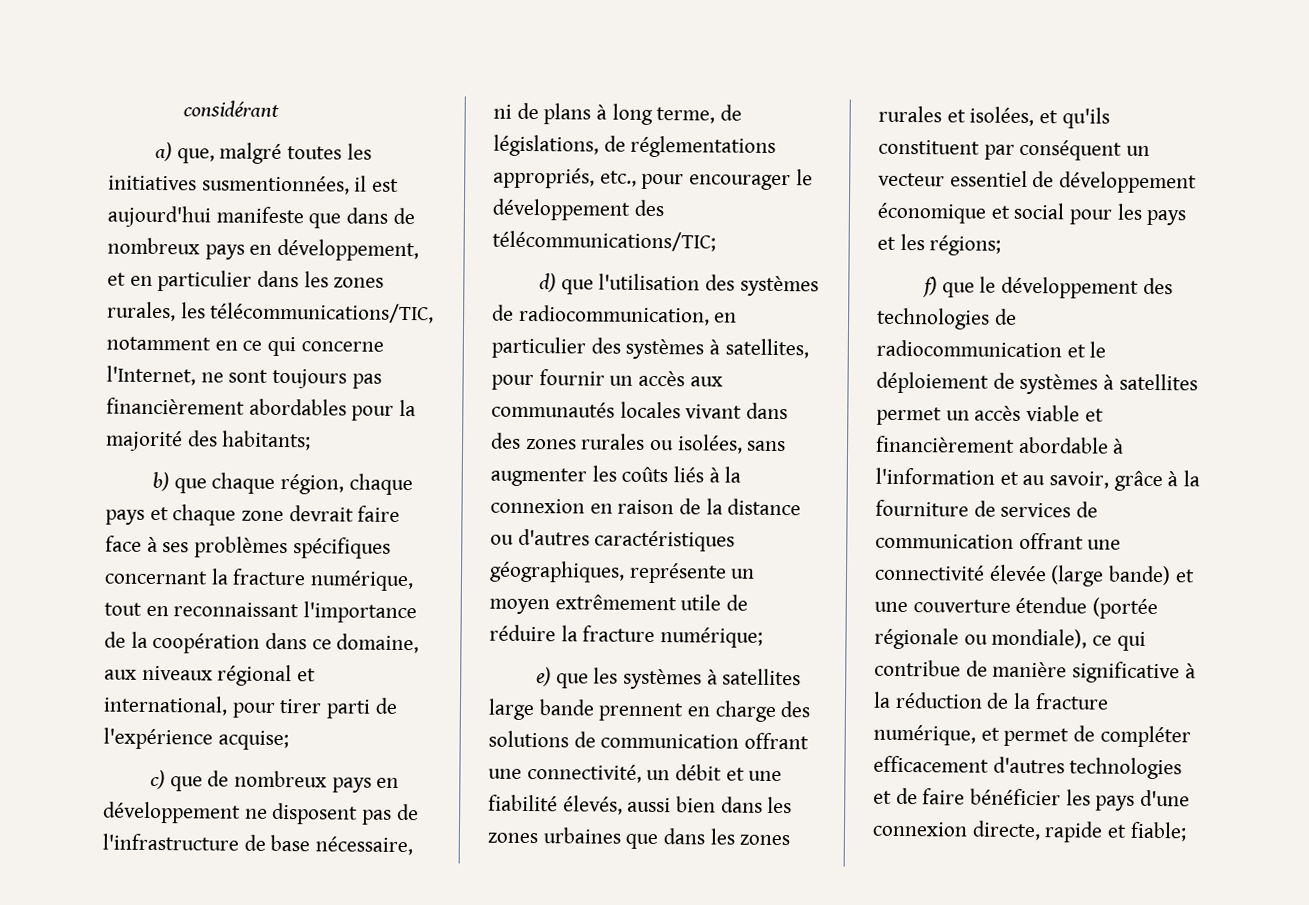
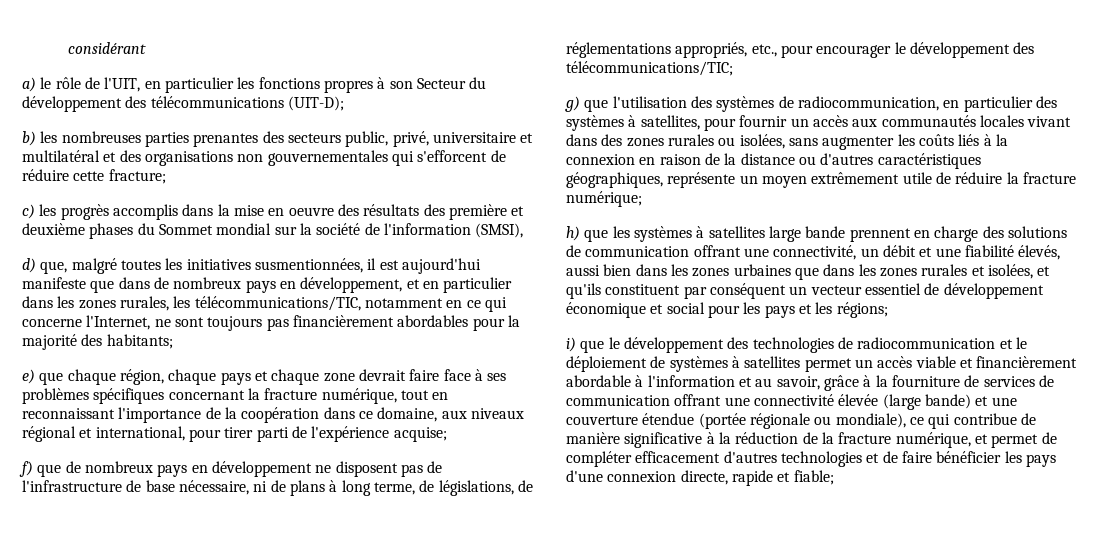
(172, 151) none -> [40,77,487,93] [22,96,344,112] [22,131,534,147] [22,150,506,166] [22,169,166,184] [22,204,525,220] [22,223,524,239] [22,258,36,273] le rôle de l'UIT, en particulier les fonctions propres à son Secteur du développement des télécommunications (UIT-D); // b) les nombreuses parties prenantes des secteurs public, privé, universitaire et multilatéral et des organisations non gouvernementales qui s'efforcent de réduire cette fracture; // c) les progrès accomplis dans la mise en oeuvre des résultats des première et deuxième phases du Sommet mondial sur la société de l'information (SMSI), // d)
[151,471,169,492] b) -> [22,369,35,384] e)
[149,769,165,790] c) -> [19,461,33,477] f)
[538,273,556,293] d) -> [565,96,580,112] g)
[535,667,551,687] e) -> [566,226,580,241] h)
[921,276,937,298] f) -> [566,337,576,352] i)

